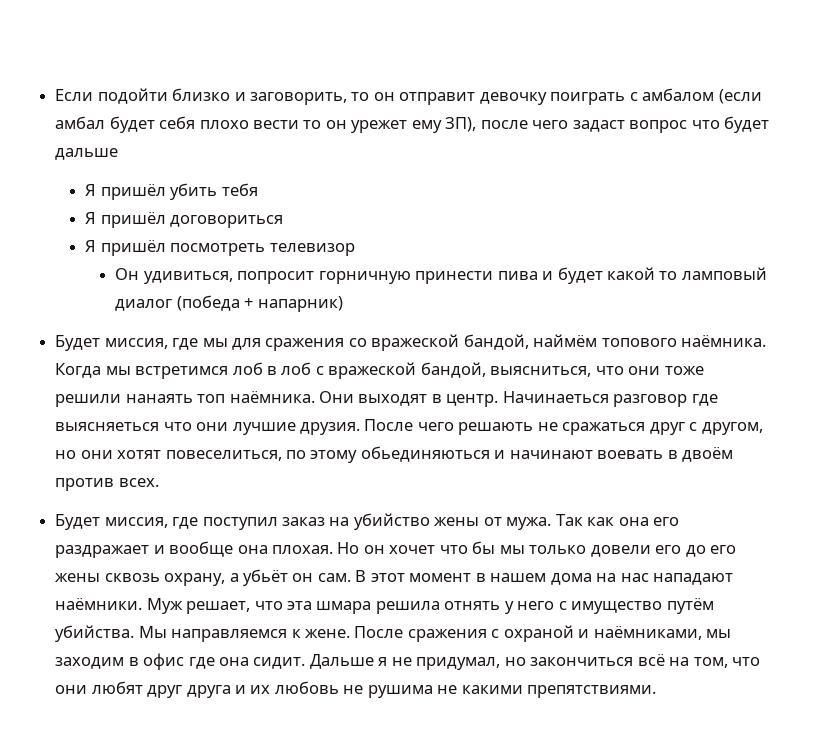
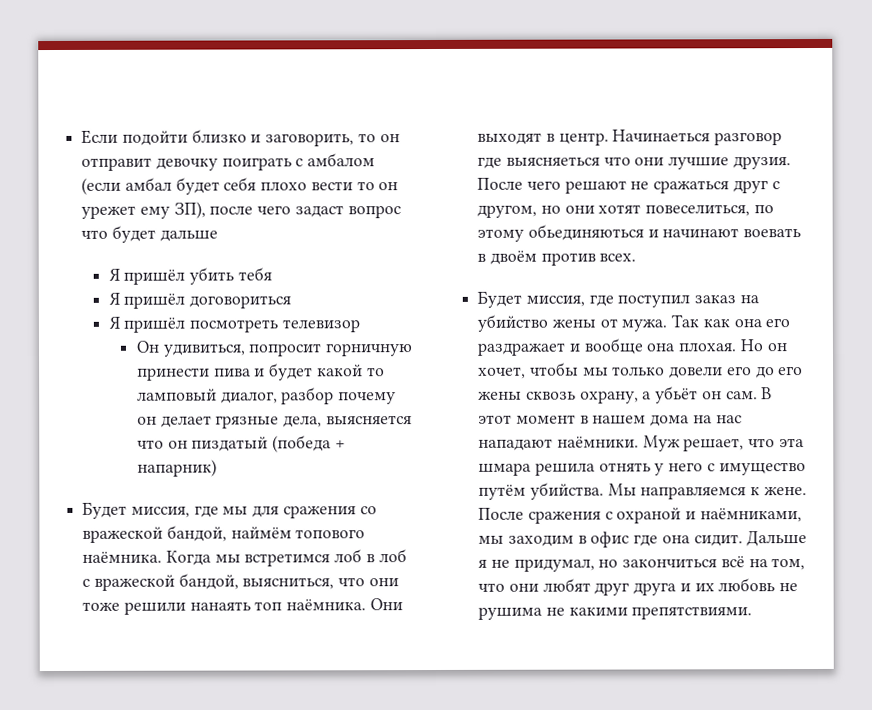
[115,299,173,311] диалог -> [220,387,397,405] [137,415,412,429] [137,436,269,452] диалог, разбор почему он делает грязные дела, выясняется что он пиздатый
[458,422,534,435] решають -> [564,180,627,194] решают
[389,541,496,554] хочет что бы -> [478,362,579,379] хочет, чтобы

